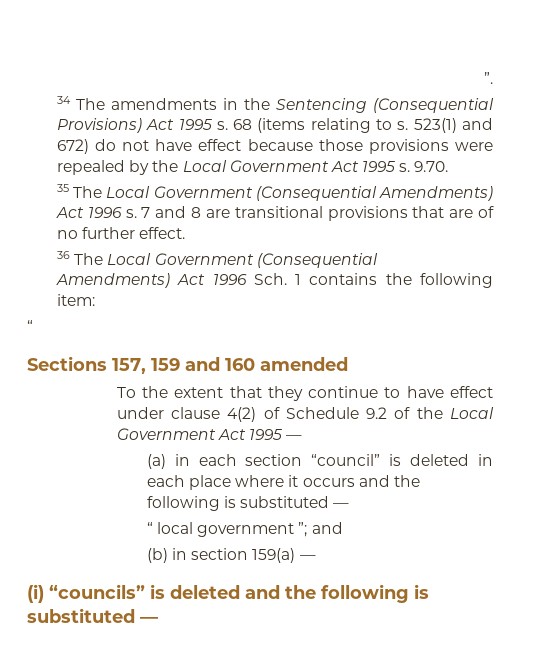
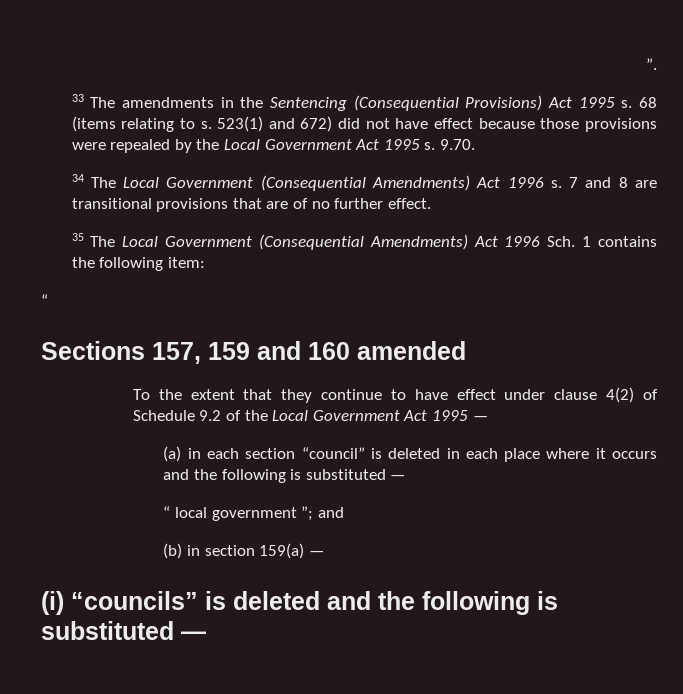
[56,96,71,104] 34 -> [71,94,84,102] 33
[95,139,117,151] do -> [338,118,361,129] did
[56,184,69,192] 35 -> [71,174,84,182] 34
[56,251,70,259] 36 -> [71,233,84,241] 35

